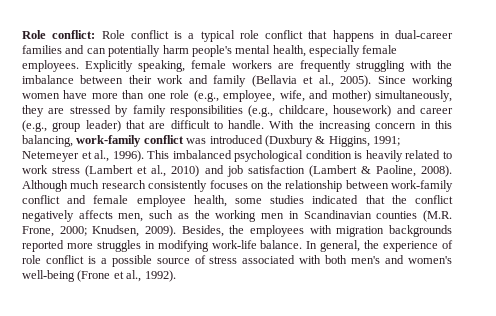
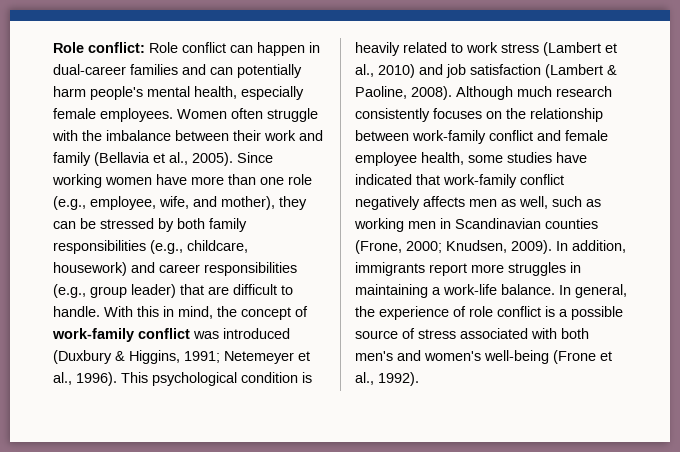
[174,30,374,42] is a typical role conflict that happens -> [230,42,305,56] can happen
[85,60,405,72] Explicitly speaking, female workers are frequently struggling -> [177,108,318,122] Women often struggle
[331,90,452,102] [22,105,65,117] mother) simultaneously, they are -> [221,196,307,210] [53,218,96,229] mother), they can be
(129, 111) none -> [177,218,205,229] both
(453, 111) none -> [204,262,297,276] responsibilities
[298,120,453,132] [22,135,73,147] the increasing concern in this balancing, -> [137,306,308,320] this in mind, the concept of
[172,150,232,159] imbalanced -> (148, 377) none
(305, 199) none -> [556,152,587,163] have
[391,195,407,204] the -> [443,174,517,188] work-family
[118,213,144,222] men, -> [469,196,548,209] men as well,
[194,210,210,219] the -> (601, 203) none
[423,210,452,222] [22,226,54,237] (M.R. Frone, -> [355,240,402,254] (Frone,
[181,225,453,237] [22,240,64,252] Besides, the employees with migration backgrounds reported -> [556,240,626,253] [355,262,467,276] In addition, immigrants report
[157,240,209,252] modifying -> [355,284,441,298] maintaining a

